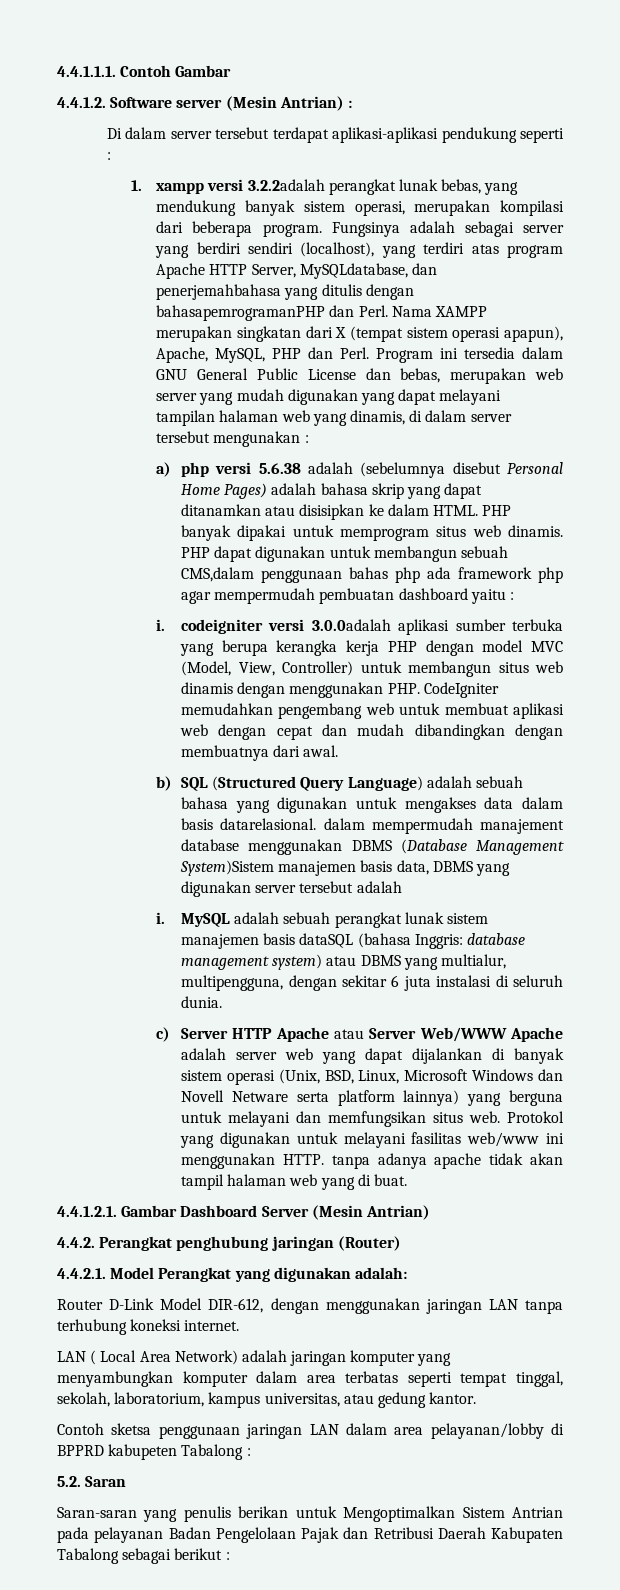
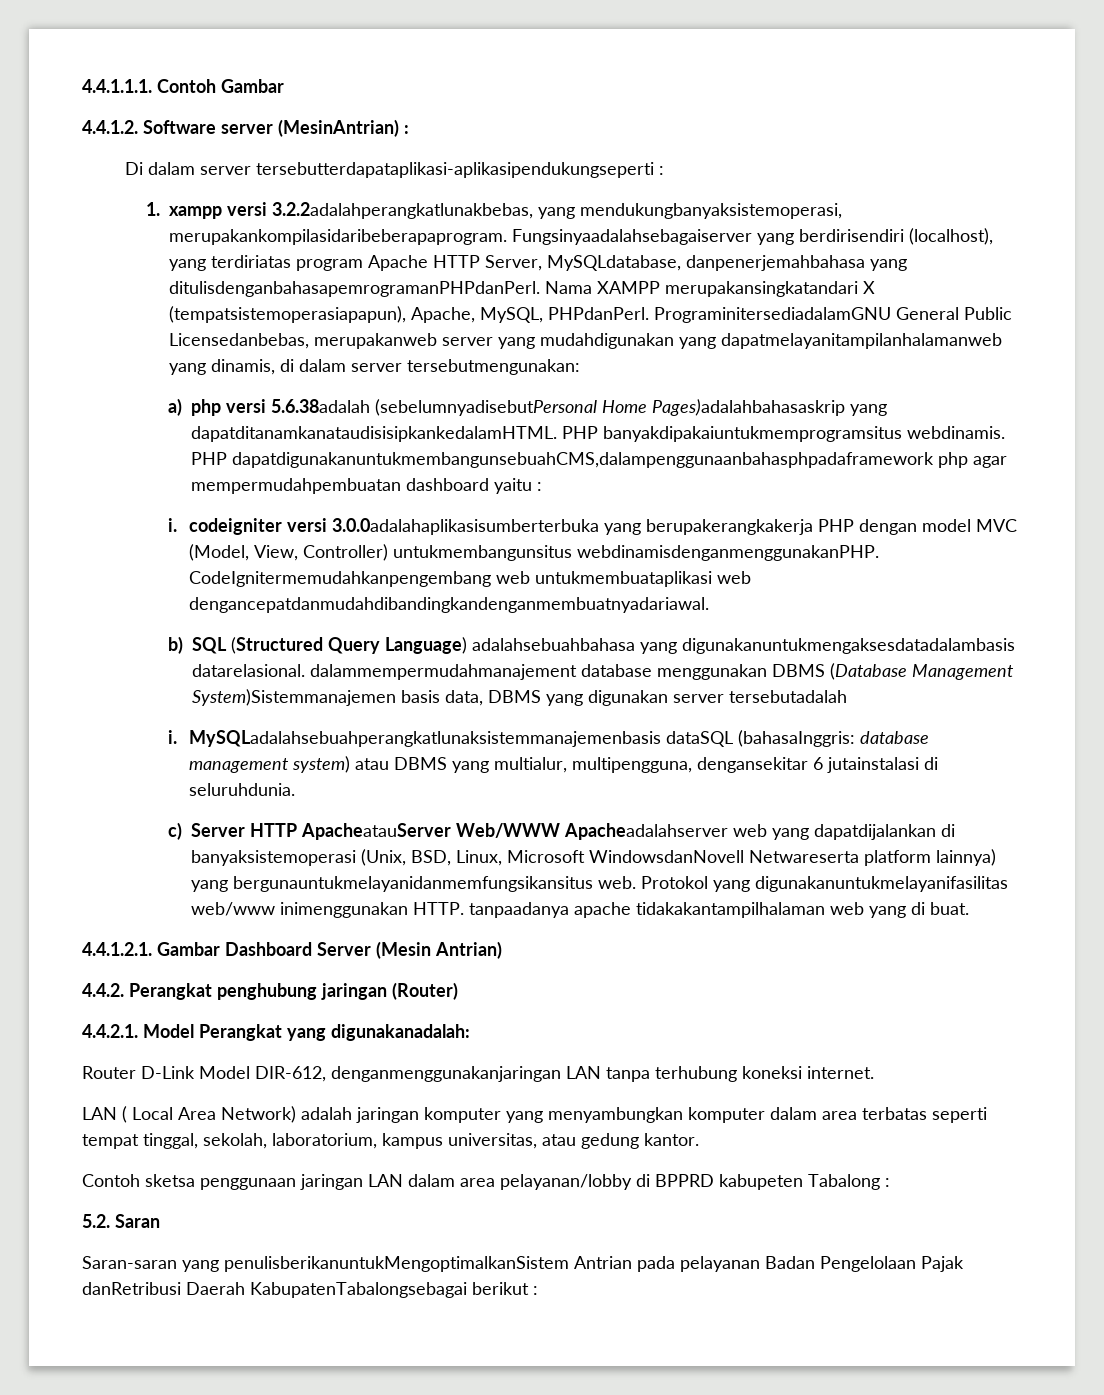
[225,96,344,111] (Mesin Antrian) -> [278,119,399,137] (MesinAntrian)
[215,127,564,143] tersebut terdapat aplikasi-aplikasi pendukung seperti -> [255,162,654,178] tersebutterdapataplikasi-aplikasipendukungseperti
[247,179,519,195] [156,200,564,216] [156,221,564,237] [155,242,499,258] 3.2.2adalah perangkat lunak bebas, yang mendukung banyak sistem operasi, merupakan kompilasi dari beberapa program. Fungsinya adalah sebagai server yang berdiri sendiri (localhost), yang terdiri atas -> [272,202,843,219] [169,228,994,245] [169,255,292,271] 3.2.2adalahperangkatlunakbebas, yang mendukungbanyaksistemoperasi, merupakankompilasidaribeberapaprogram. Fungsinyaadalahsebagaiserver yang berdirisendiri (localhost), yang terdiriatas
[412,263,438,275] [156,284,414,300] [156,305,488,321] [156,326,563,342] [156,347,563,363] [156,368,563,384] [156,389,502,405] [156,410,310,426] dan penerjemahbahasa yang ditulis dengan bahasapemrogramanPHP dan Perl. Nama XAMPP merupakan singkatan dari X (tempat sistem operasi apapun), Apache, MySQL, PHP dan Perl. Program ini tersedia dalam GNU General Public License dan bebas, merupakan web server yang mudah digunakan yang dapat melayani tampilan halaman web -> [686,255,908,271] [169,281,876,297] [169,306,1013,323] [169,333,1003,349] danpenerjemahbahasa yang ditulisdenganbahasapemrogramanPHPdanPerl. Nama XAMPP merupakansingkatandari X (tempatsistemoperasiapapun), Apache, MySQL, PHPdanPerl. PrograminitersediadalamGNU General Public Licensedanbebas, merupakanweb server yang mudahdigunakan yang dapatmelayanitampilanhalamanweb
[156,431,309,447] tersebut mengunakan : -> [407,359,581,375] tersebutmengunakan:
[258,462,563,478] [181,483,483,499] [181,504,512,520] [181,525,563,541] [181,546,509,562] [181,567,563,583] [181,588,395,604] 5.6.38 adalah (sebelumnya disebut Personal Home Pages) adalah bahasa skrip yang dapat ditanamkan atau disisipkan ke dalam HTML. PHP banyak dipakai untuk memprogram situs web dinamis. PHP dapat digunakan untuk membangun sebuah CMS,dalam penggunaan bahas php ada framework php agar mempermudah pembuatan -> [270,399,887,416] [190,426,1005,442] [190,452,1007,468] [190,478,401,494] 5.6.38adalah (sebelumnyadisebutPersonal Home Pages)adalahbahasaskrip yang dapatditanamkanataudisisipkankedalamHTML. PHP banyakdipakaiuntukmemprogramsitus webdinamis. PHP dapatdigunakanuntukmembangunsebuahCMS,dalampenggunaanbahasphpadaframework php agar mempermudahpembuatan
[311,619,563,635] [180,640,380,656] 3.0.0adalah aplikasi sumber terbuka yang berupa kerangka kerja -> [332,518,814,535] 3.0.0adalahaplikasisumberterbuka yang berupakerangkakerja
[360,661,563,677] [181,682,499,698] [181,703,564,719] [180,724,563,740] [181,745,339,761] untuk membangun situs web dinamis dengan menggunakan PHP. CodeIgniter memudahkan pengembang web untuk membuat aplikasi web dengan cepat dan mudah dibandingkan dengan membuatnya dari awal. -> [393,545,880,561] [189,571,752,587] [189,597,710,613] untukmembangunsitus webdinamisdenganmenggunakanPHP. CodeIgnitermemudahkanpengembang web untukmembuataplikasi web dengancepatdanmudahdibandingkandenganmembuatnyadariawal.
[426,776,524,788] [181,797,563,813] [181,818,564,834] adalah sebuah bahasa yang digunakan untuk mengakses data dalam basis datarelasional. dalam mempermudah manajement -> [471,638,1015,654] [191,664,577,680] adalahsebuahbahasa yang digunakanuntukmengaksesdatadalambasis datarelasional. dalammempermudahmanajement
[180,860,357,876] System)Sistem manajemen -> [191,689,396,706] System)Sistemmanajemen
[299,881,402,893] [156,912,489,928] [181,933,463,949] tersebut adalah // i. MySQL adalah sebuah perangkat lunak sistem manajemen basis dataSQL (bahasa Inggris: -> [728,690,847,703] [167,730,856,747] tersebutadalah // i. MySQLadalahsebuahperangkatlunaksistemmanajemenbasis dataSQL (bahasaInggris:
[288,975,563,991] [181,996,223,1008] [156,1027,563,1042] [181,1048,564,1064] [181,1069,563,1085] [181,1090,563,1106] [181,1111,564,1127] [180,1132,564,1148] [181,1153,563,1169] [181,1174,287,1190] dengan sekitar 6 juta instalasi di seluruh dunia. // c) Server HTTP Apache atau Server Web/WWW Apache adalah server web yang dapat dijalankan di banyak sistem operasi (Unix, BSD, Linux, Microsoft Windows dan Novell Netware serta platform lainnya) yang berguna untuk melayani dan memfungsikan situs web. Protokol yang digunakan untuk melayani fasilitas web/www ini menggunakan HTTP. tanpa adanya apache tidak akan tampil halaman -> [697,757,939,773] [189,783,296,796] [167,822,955,840] [190,849,996,866] [190,876,1008,892] [190,902,825,918] dengansekitar 6 jutainstalasi di seluruhdunia. // c) Server HTTP ApacheatauServer Web/WWW Apacheadalahserver web yang dapatdijalankan di banyaksistemoperasi (Unix, BSD, Linux, Microsoft WindowsdanNovell Netwareserta platform lainnya) yang bergunauntukmelayanidanmemfungsikansitus web. Protokol yang digunakanuntukmelayanifasilitas web/www inimenggunakan HTTP. tanpaadanya apache tidakakantampilhalaman
[273,1267,407,1282] digunakan adalah: -> [331,1024,470,1041] digunakanadalah:
[270,1298,482,1314] dengan menggunakan jaringan -> [331,1066,561,1082] denganmenggunakanjaringan
[183,1506,505,1522] penulis berikan untuk Mengoptimalkan Sistem -> [224,1256,569,1272] penulisberikanuntukMengoptimalkanSistem
[343,1527,563,1543] [57,1548,172,1564] dan Retribusi Daerah Kabupaten Tabalong sebagai -> [82,1282,467,1298] danRetribusi Daerah KabupatenTabalongsebagai

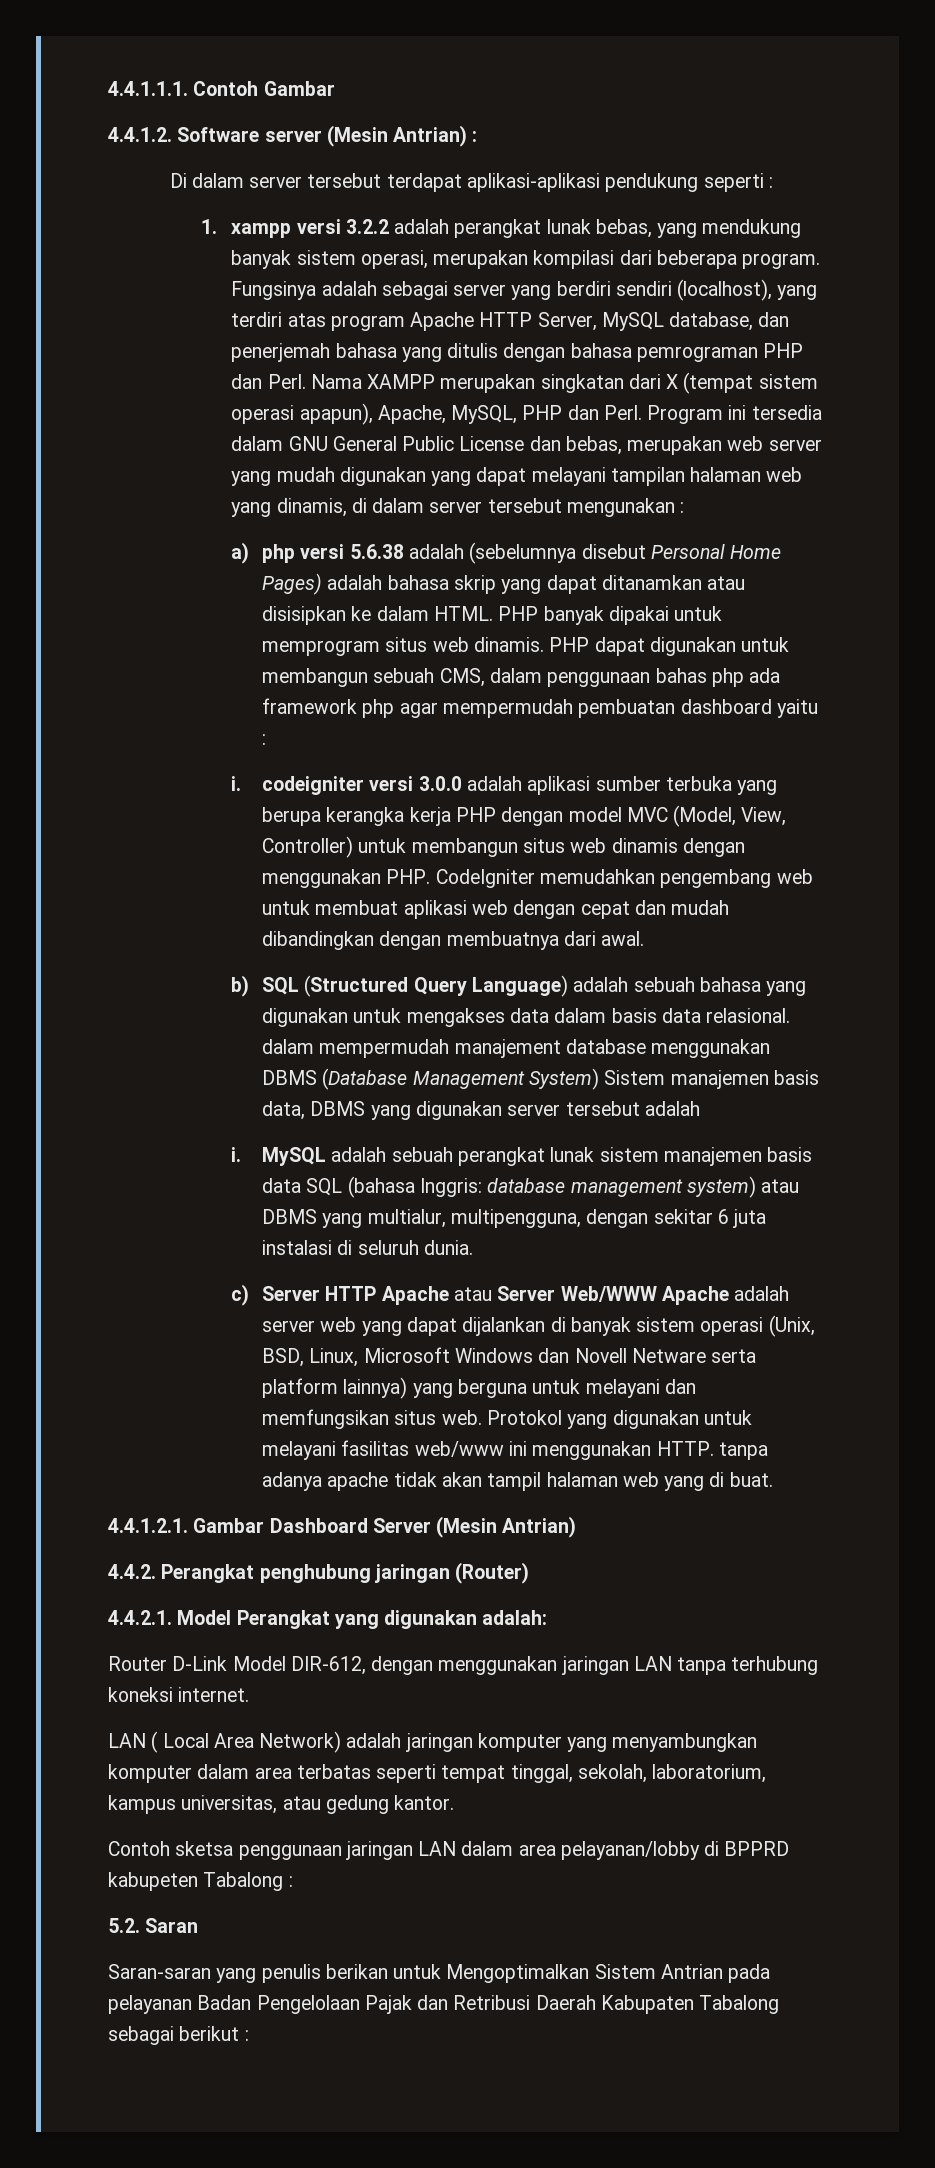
[278,119,399,137] (MesinAntrian) -> [326,125,468,147] (Mesin Antrian)
[255,162,654,178] tersebutterdapataplikasi-aplikasipendukungseperti -> [307,173,764,192] tersebut terdapat aplikasi-aplikasi pendukung seperti
[272,202,843,219] [169,228,994,245] [169,255,908,271] [169,281,876,297] [169,306,1013,323] [169,333,1003,349] 3.2.2adalahperangkatlunakbebas, yang mendukungbanyaksistemoperasi, merupakankompilasidaribeberapaprogram. Fungsinyaadalahsebagaiserver yang berdirisendiri (localhost), yang terdiriatas program Apache HTTP Server, MySQLdatabase, danpenerjemahbahasa yang ditulisdenganbahasapemrogramanPHPdanPerl. Nama XAMPP merupakansingkatandari X (tempatsistemoperasiapapun), Apache, MySQL, PHPdanPerl. PrograminitersediadalamGNU General Public Licensedanbebas, merupakanweb server yang mudahdigunakan yang dapatmelayanitampilanhalamanweb -> [345,219,802,238] [231,250,821,269] [231,279,818,301] [231,312,790,331] [231,343,804,362] [231,372,818,394] [231,403,822,425] [231,436,822,455] [231,467,803,486] 3.2.2 adalah perangkat lunak bebas, yang mendukung banyak sistem operasi, merupakan kompilasi dari beberapa program. Fungsinya adalah sebagai server yang berdiri sendiri (localhost), yang terdiri atas program Apache HTTP Server, MySQL database, dan penerjemah bahasa yang ditulis dengan bahasa pemrograman PHP dan Perl. Nama XAMPP merupakan singkatan dari X (tempat sistem operasi apapun), Apache, MySQL, PHP dan Perl. Program ini tersedia dalam GNU General Public License dan bebas, merupakan web server yang mudah digunakan yang dapat melayani tampilan halaman web
[407,359,581,375] tersebutmengunakan: -> [487,498,685,517] tersebut mengunakan :
[270,399,887,416] [190,426,1005,442] [190,452,1007,468] [190,478,401,494] 5.6.38adalah (sebelumnyadisebutPersonal Home Pages)adalahbahasaskrip yang dapatditanamkanataudisisipkankedalamHTML. PHP banyakdipakaiuntukmemprogramsitus webdinamis. PHP dapatdigunakanuntukmembangunsebuahCMS,dalampenggunaanbahasphpadaframework php agar mempermudahpembuatan -> [349,542,782,564] [262,573,746,595] [262,606,723,625] [262,637,790,656] [262,668,781,687] [262,698,676,718] 5.6.38 adalah (sebelumnya disebut Personal Home Pages) adalah bahasa skrip yang dapat ditanamkan atau disisipkan ke dalam HTML. PHP banyak dipakai untuk memprogram situs web dinamis. PHP dapat digunakan untuk membangun sebuah CMS, dalam penggunaan bahas php ada framework php agar mempermudah pembuatan
[332,518,814,535] 3.0.0adalahaplikasisumberterbuka yang berupakerangkakerja -> [418,776,778,795] [262,807,451,826] 3.0.0 adalah aplikasi sumber terbuka yang berupa kerangka kerja
[393,545,880,561] [189,571,752,587] [189,597,710,613] untukmembangunsitus webdinamisdenganmenggunakanPHP. CodeIgnitermemudahkanpengembang web untukmembuataplikasi web dengancepatdanmudahdibandingkandenganmembuatnyadariawal. -> [358,838,745,857] [262,869,813,888] [262,900,730,919] [262,931,645,950] untuk membangun situs web dinamis dengan menggunakan PHP. CodeIgniter memudahkan pengembang web untuk membuat aplikasi web dengan cepat dan mudah dibandingkan dengan membuatnya dari awal.
[471,638,1015,654] [191,664,577,680] adalahsebuahbahasa yang digunakanuntukmengaksesdatadalambasis datarelasional. dalammempermudahmanajement -> [573,977,807,996] [262,1008,791,1027] [262,1039,561,1058] adalah sebuah bahasa yang digunakan untuk mengakses data dalam basis data relasional. dalam mempermudah manajement
[191,689,396,706] System)Sistemmanajemen -> [528,1068,769,1090] System) Sistem manajemen
[728,690,847,703] [167,730,856,747] tersebutadalah // i. MySQLadalahsebuahperangkatlunaksistemmanajemenbasis dataSQL (bahasaInggris: -> [565,1101,700,1116] [231,1147,813,1166] [262,1176,482,1198] tersebut adalah // i. MySQL adalah sebuah perangkat lunak sistem manajemen basis data SQL (bahasa Inggris:
[697,757,939,773] [189,783,296,796] [167,822,955,840] [190,849,996,866] [190,876,1008,892] [190,902,825,918] dengansekitar 6 jutainstalasi di seluruhdunia. // c) Server HTTP ApacheatauServer Web/WWW Apacheadalahserver web yang dapatdijalankan di banyaksistemoperasi (Unix, BSD, Linux, Microsoft WindowsdanNovell Netwareserta platform lainnya) yang bergunauntukmelayanidanmemfungsikansitus web. Protokol yang digunakanuntukmelayanifasilitas web/www inimenggunakan HTTP. tanpaadanya apache tidakakantampilhalaman -> [586,1209,767,1228] [262,1240,473,1255] [231,1284,790,1306] [262,1315,815,1337] [262,1347,757,1367] [262,1377,696,1399] [262,1409,752,1429] [262,1440,768,1460] [262,1472,618,1491] dengan sekitar 6 juta instalasi di seluruh dunia. // c) Server HTTP Apache atau Server Web/WWW Apache adalah server web yang dapat dijalankan di banyak sistem operasi (Unix, BSD, Linux, Microsoft Windows dan Novell Netware serta platform lainnya) yang berguna untuk melayani dan memfungsikan situs web. Protokol yang digunakan untuk melayani fasilitas web/www ini menggunakan HTTP. tanpa adanya apache tidak akan tampil halaman
[331,1024,470,1041] digunakanadalah: -> [384,1610,548,1629] digunakan adalah:
[331,1066,561,1082] denganmenggunakanjaringan -> [371,1656,629,1675] dengan menggunakan jaringan
[224,1256,569,1272] penulisberikanuntukMengoptimalkanSistem -> [261,1964,656,1983] penulis berikan untuk Mengoptimalkan Sistem
[82,1282,467,1298] danRetribusi Daerah KabupatenTabalongsebagai -> [417,1995,780,2014] [108,2026,174,2045] dan Retribusi Daerah Kabupaten Tabalong sebagai

